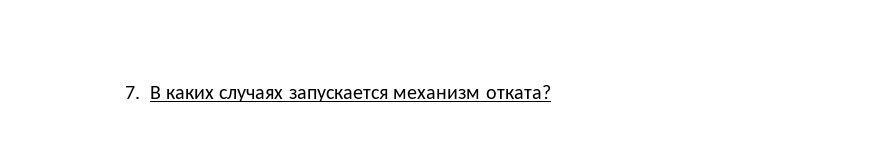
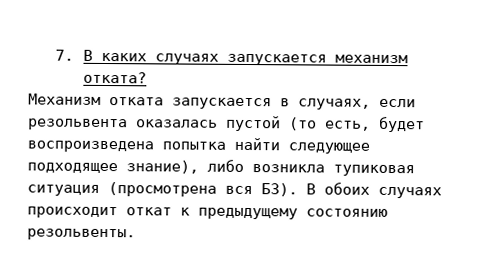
(551, 92) none -> [28,93,416,110] [28,115,425,133] [27,137,370,154] [27,159,415,177] [27,182,442,199] [27,206,388,220] [27,228,136,241] // Механизм отката запускается в случаях, если резольвента оказалась пустой (то есть, будет воспроизведена попытка найти следующее подходящее знание), либо возникла тупиковая ситуация (просмотрена вся БЗ). В обоих случаях происходит откат к предыдущему состоянию резольвенты.

